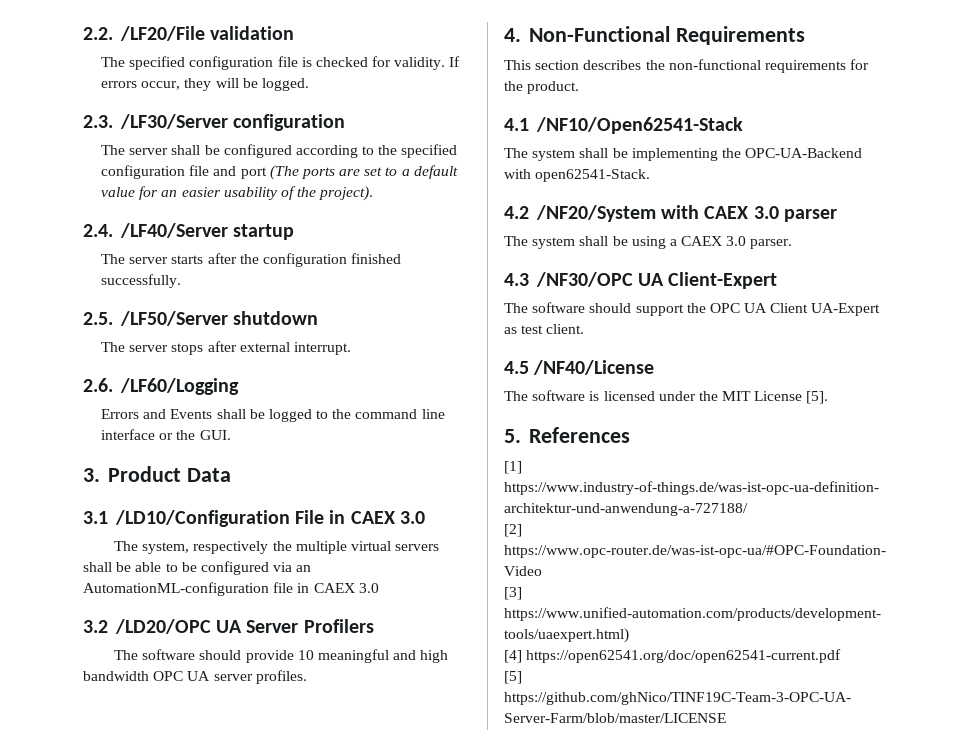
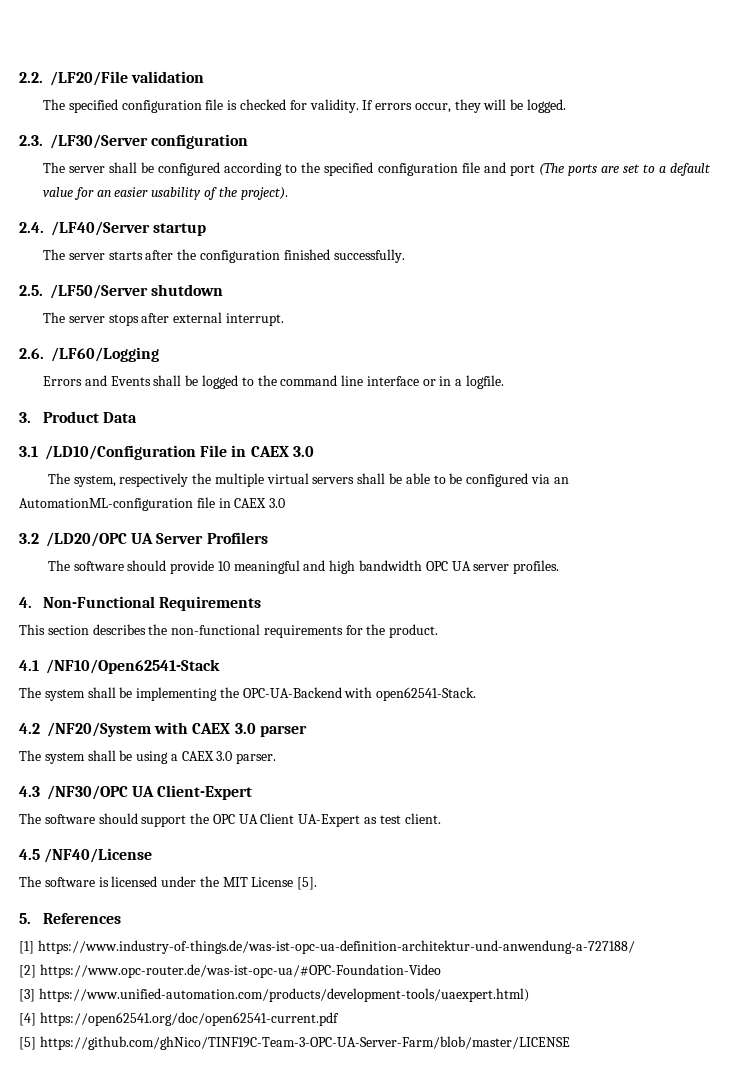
[176,430,231,440] the GUI. -> [439,375,505,389] in a logfile.

